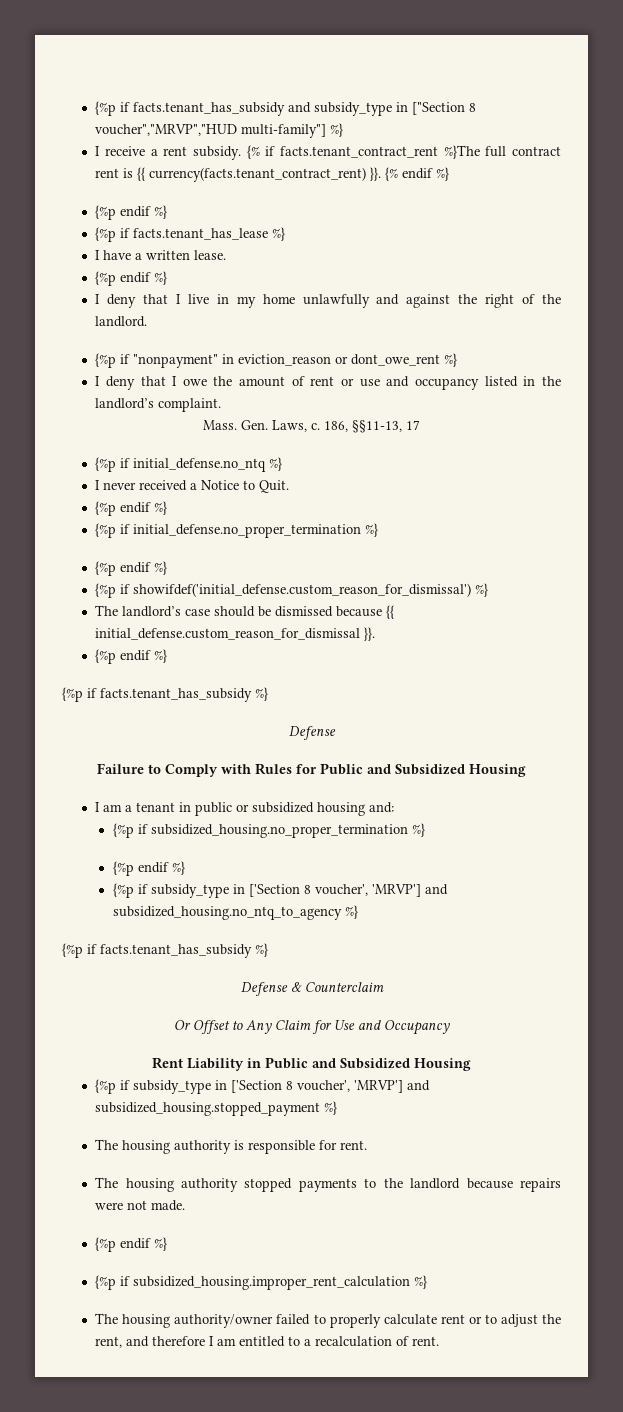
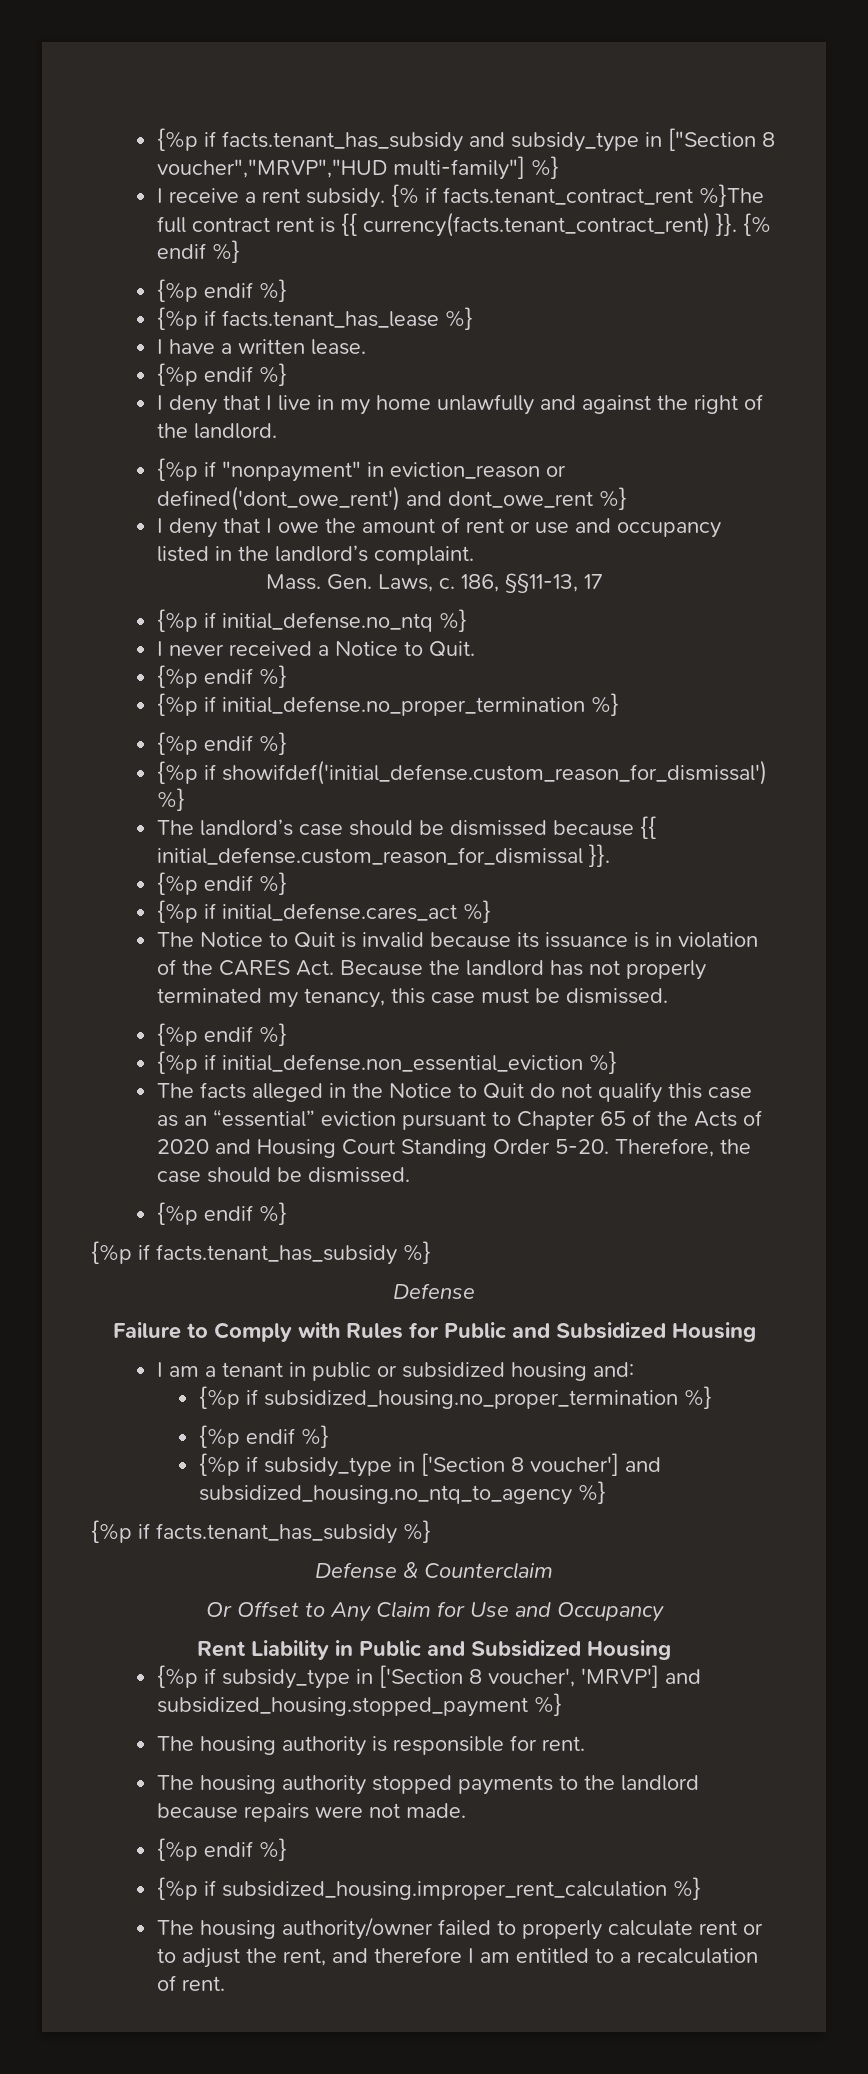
(349, 360) none -> [157,486,443,511] defined('dont_owe_rent') and
(168, 656) none -> [157,900,492,923] [157,932,759,948] [157,959,707,980] [157,988,669,1008] [157,1023,288,1046] [157,1051,618,1074] [157,1082,753,1103] [157,1109,763,1130] [157,1138,752,1158] [157,1167,411,1183] [157,1202,288,1225] // {%p if initial_defense.cares_act %} // The Notice to Quit is invalid because its issuance is in violation of the CARES Act. Because the landlord has not properly terminated my tenancy, this case must be dismissed. // {%p endif %} // {%p if initial_defense.non_essential_eviction %} // The facts alleged in the Notice to Quit do not qualify this case as an “essential” eviction pursuant to Chapter 65 of the Acts of 2020 and Housing Court Standing Order 5-20. Therefore, the case should be dismissed. // {%p endif %}
[314,884,421,897] voucher', 'MRVP'] -> [530,1453,620,1476] voucher']

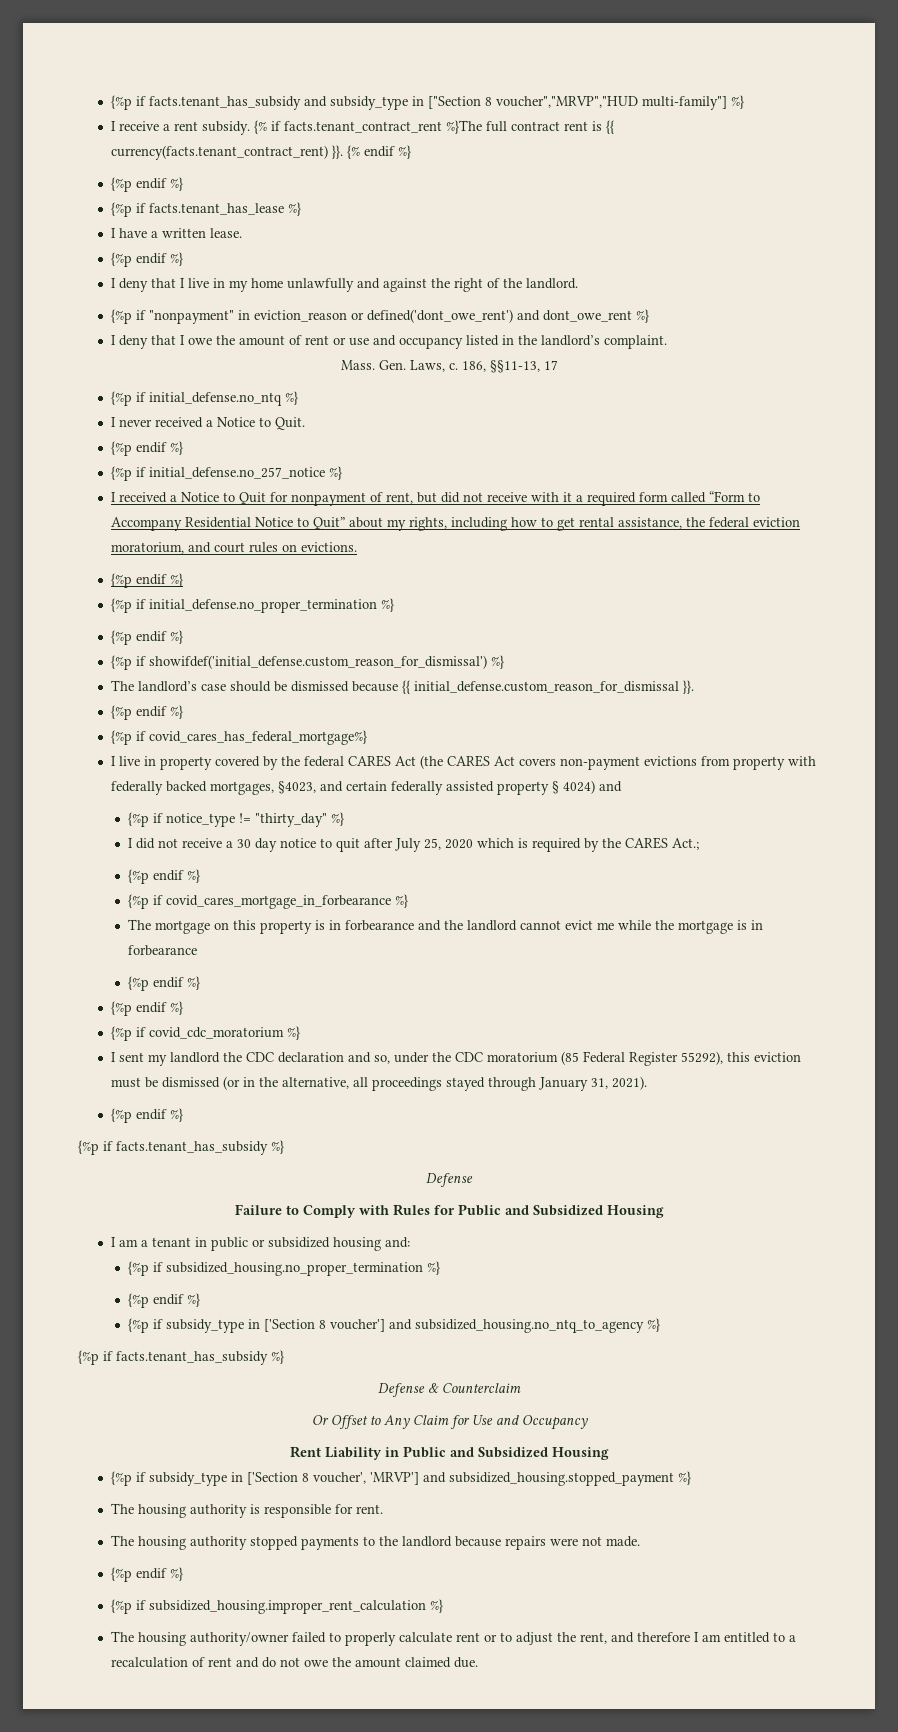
(288, 676) none -> [111,466,343,481] [111,491,761,506] [111,517,801,531] [111,542,358,554] [111,573,184,588] // {%p if initial_defense.no_257_notice %} // I received a Notice to Quit for nonpayment of rent, but did not receive with it a required form called “Form to Accompany Residential Notice to Quit” about my rights, including how to get rental assistance, the federal eviction moratorium, and court rules on evictions. // {%p endif %}
[222,900,492,923] [157,932,759,948] [157,959,707,980] [157,988,669,1008] [157,1023,288,1046] [157,1051,618,1074] [157,1082,753,1103] [157,1109,763,1130] [157,1138,752,1158] [157,1167,411,1183] initial_defense.cares_act %} // The Notice to Quit is invalid because its issuance is in violation of the CARES Act. Because the landlord has not properly terminated my tenancy, this case must be dismissed. // {%p endif %} // {%p if initial_defense.non_essential_eviction %} // The facts alleged in the Notice to Quit do not qualify this case as an “essential” eviction pursuant to Chapter 65 of the Acts of 2020 and Housing Court Standing Order 5-20. Therefore, the case should be dismissed. -> [149,730,368,745] [111,755,817,770] [111,780,623,795] [128,812,345,827] [128,837,700,852] [128,869,201,884] [128,894,409,909] [128,919,764,934] [128,945,198,956] [128,976,201,991] [111,1001,184,1016] [111,1026,301,1041] [111,1051,802,1066] [111,1076,648,1091] covid_cares_has_federal_mortgage%} // I live in property covered by the federal CARES Act (the CARES Act covers non-payment evictions from property with federally backed mortgages, §4023, and certain federally assisted property § 4024) and // {%p if notice_type != "thirty_day" %} // I did not receive a 30 day notice to quit after July 25, 2020 which is required by the CARES Act.; // {%p endif %} // {%p if covid_cares_mortgage_in_forbearance %} // The mortgage on this property is in forbearance and the landlord cannot evict me while the mortgage is in forbearance // {%p endif %} // {%p endif %} // {%p if covid_cdc_moratorium %} // I sent my landlord the CDC declaration and so, under the CDC moratorium (85 Federal Register 55292), this eviction must be dismissed (or in the alternative, all proceedings stayed through January 31, 2021).
[182,1976,226,1991] rent. -> [208,1657,479,1668] rent and do not owe the amount claimed due.

